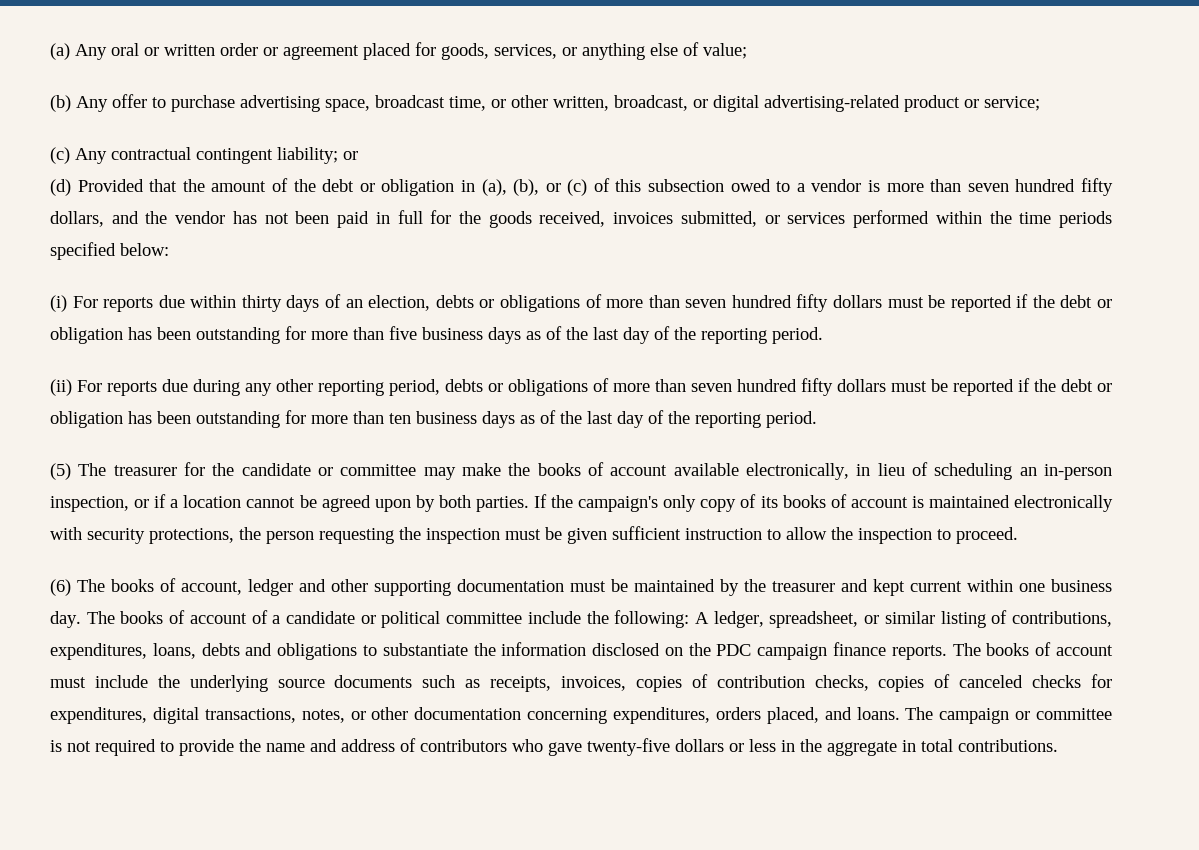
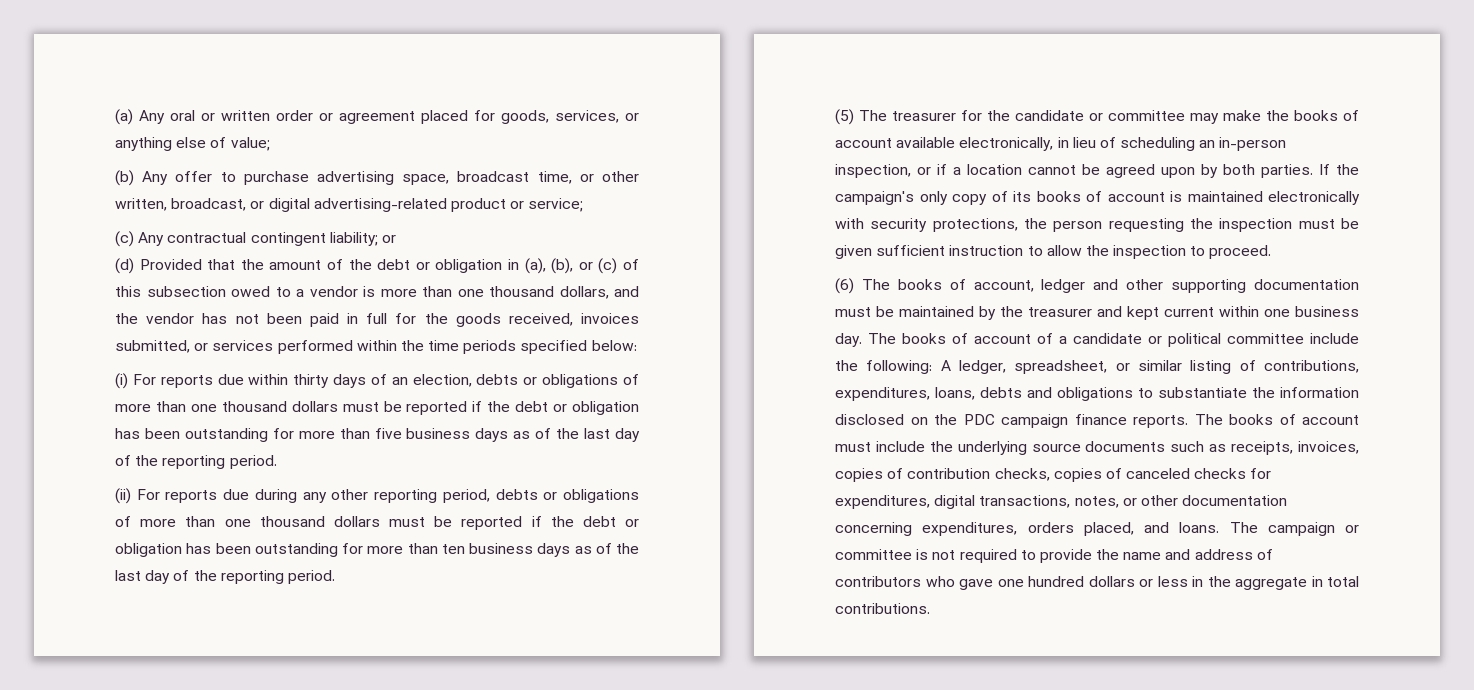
[967,178,1114,196] seven hundred fifty -> [457,286,554,297] one thousand
[685,294,829,312] seven hundred fifty -> [190,401,287,412] one thousand
[691,378,833,396] seven hundred fifty -> [224,516,325,527] one thousand
[587,738,670,756] twenty-five -> [997,576,1084,587] one hundred

